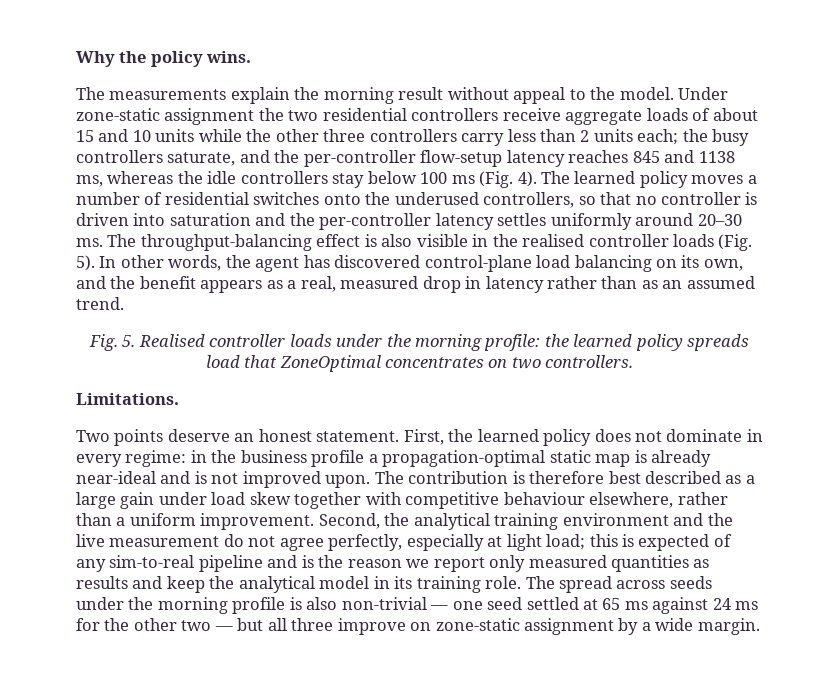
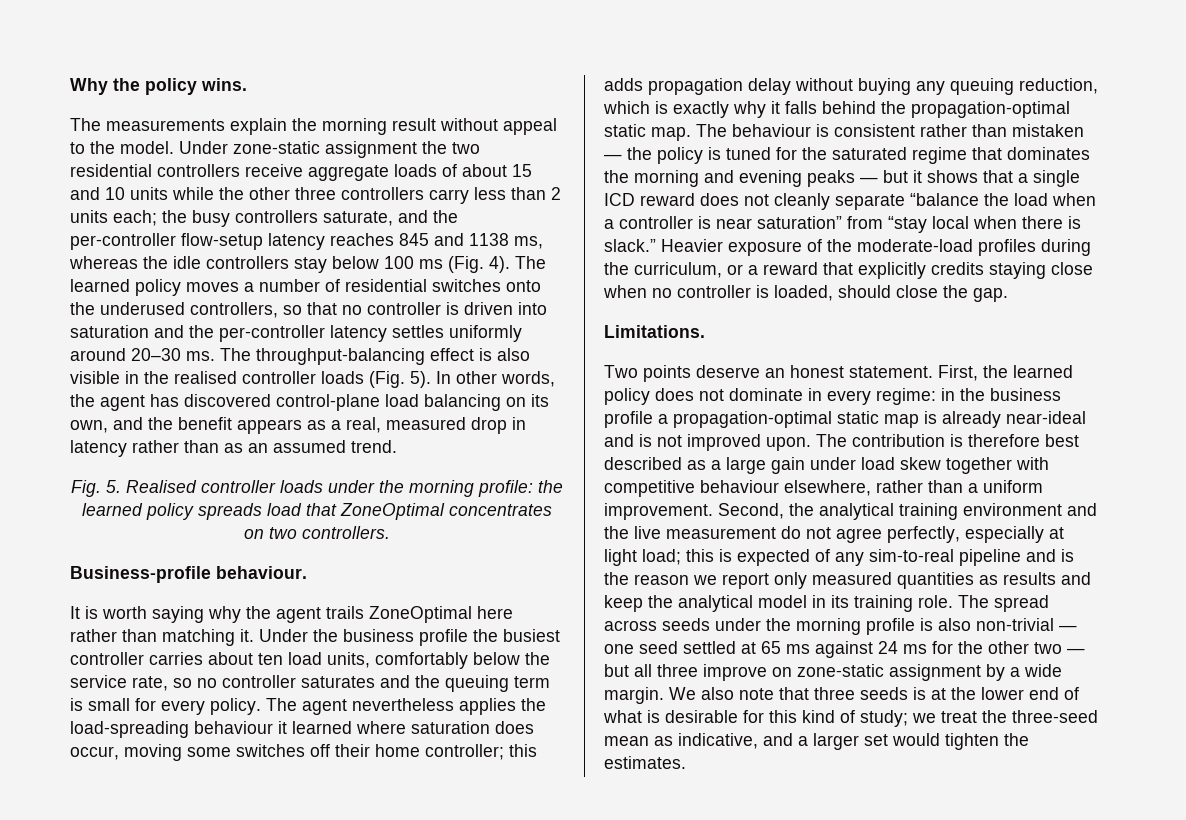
(634, 361) none -> [70,566,307,583] [70,606,513,623] [70,629,560,646] [70,652,550,669] [70,675,550,692] [70,698,546,715] [70,721,534,738] [70,744,537,761] [604,78,1098,95] [603,101,1070,118] [604,124,1084,141] [604,147,1090,164] [604,170,1080,187] [604,193,1096,210] [604,216,1081,233] [604,239,1091,256] [604,262,1093,279] [603,285,1008,302] // Business-profile behaviour. // It is worth saying why the agent trails ZoneOptimal here rather than matching it. Under the business profile the busiest controller carries about ten load units, comfortably below the service rate, so no controller saturates and the queuing term is small for every policy. The agent nevertheless applies the load-spreading behaviour it learned where saturation does occur, moving some switches off their home controller; this adds propagation delay without buying any queuing reduction, which is exactly why it falls behind the propagation-optimal static map. The behaviour is consistent rather than mistaken — the policy is tuned for the saturated regime that dominates the morning and evening peaks — but it shows that a single ICD reward does not cleanly separate “balance the load when a controller is near saturation” from “stay local when there is slack.” Heavier exposure of the moderate-load profiles during the curriculum, or a reward that explicitly credits staying close when no controller is loaded, should close the gap.
(760, 626) none -> [669,687,1079,700] [603,710,1098,727] [604,733,1029,750] [604,756,686,769] We also note that three seeds is at the lower end of what is desirable for this kind of study; we treat the three-seed mean as indicative, and a larger set would tighten the estimates.

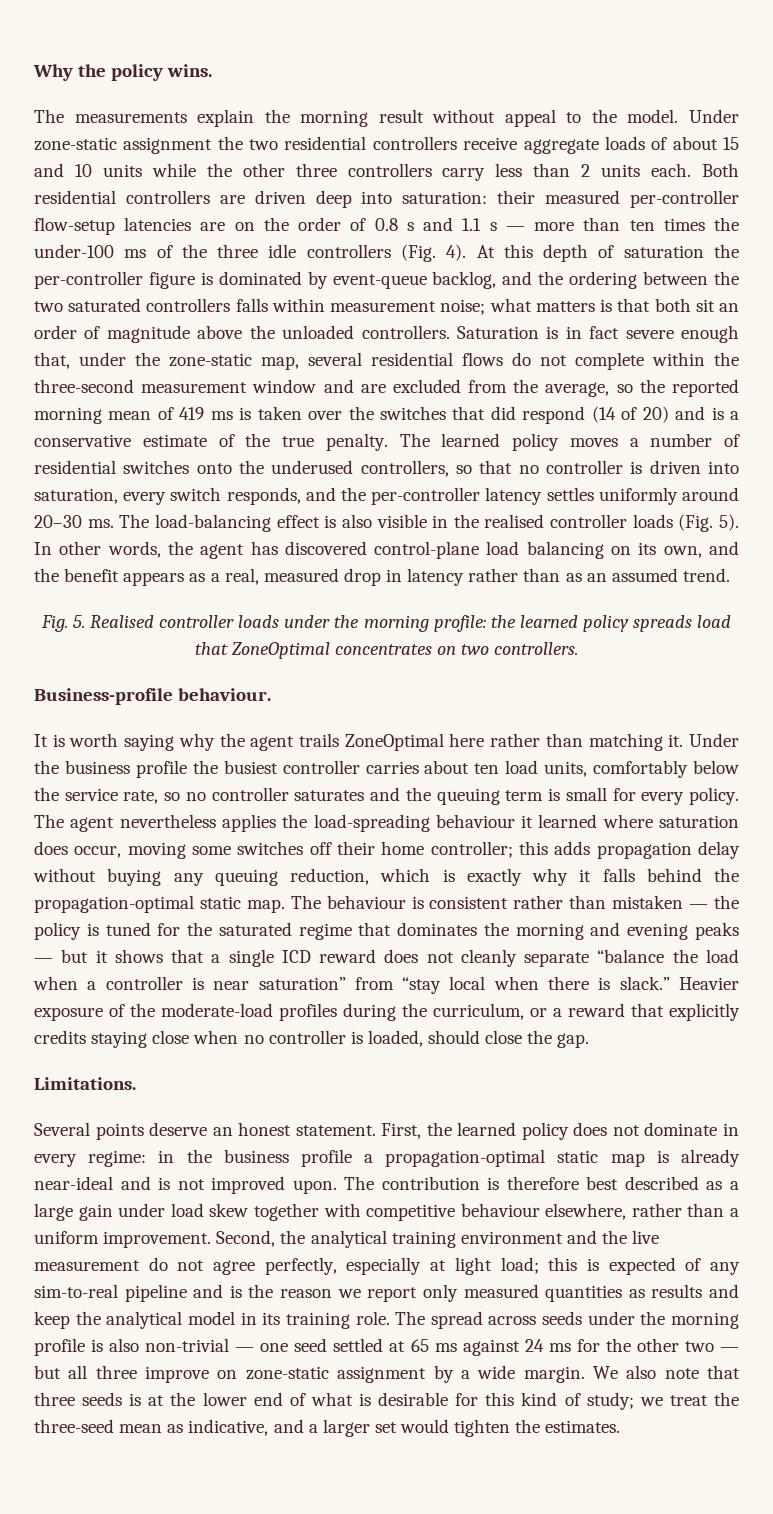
[113,210,458,227] [70,233,543,250] [69,256,510,273] each; the busy controllers saturate, and the per-controller flow-setup latency reaches 845 and 1138 ms, whereas the idle controllers stay below 100 ms (Fig. 4). -> [651,163,740,177] [34,190,740,208] [34,217,740,235] [34,244,740,262] [34,271,740,289] [34,298,740,315] [34,325,739,343] [34,352,739,370] [34,379,740,397] [34,406,740,424] [34,433,388,451] each. Both residential controllers are driven deep into saturation: their measured per-controller flow-setup latencies are on the order of 0.8 s and 1.1 s — more than ten times the under-100 ms of the three idle controllers (Fig. 4). At this depth of saturation the per-controller figure is dominated by event-queue backlog, and the ordering between the two saturated controllers falls within measurement noise; what matters is that both sit an order of magnitude above the unloaded controllers. Saturation is in fact severe enough that, under the zone-static map, several residential flows do not complete within the three-second measurement window and are excluded from the average, so the reported morning mean of 419 ms is taken over the switches that did respond (14 of 20) and is a conservative estimate of the true penalty.
[70,325,149,338] saturation -> [34,487,301,505] saturation, every switch responds,
[256,348,425,365] throughput-balancing -> [154,514,271,532] load-balancing
[604,365,638,378] Two -> [34,1122,90,1136] Several

